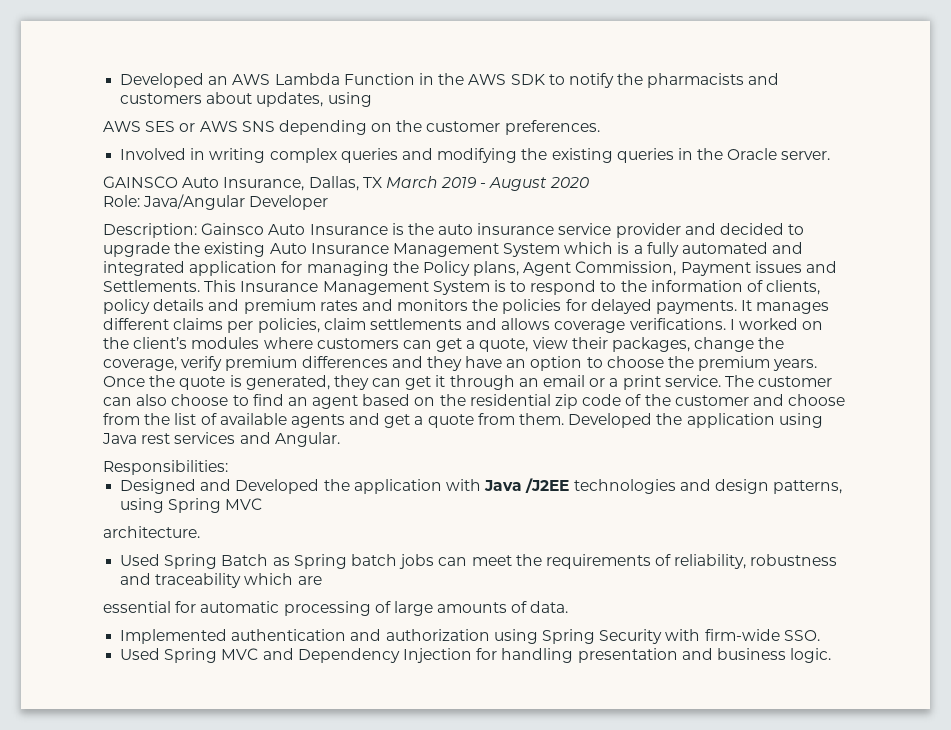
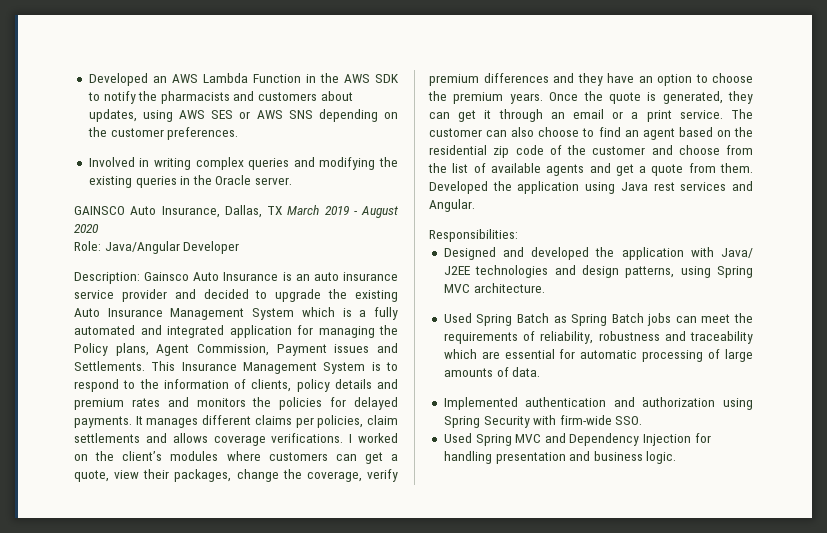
(372, 99) // -> (173, 116) none
[407,223,434,235] the -> [295,274,310,281] an
[235,479,320,494] Developed -> [531,247,590,260] developed
[484,478,570,493] Java /J2EE -> [721,248,753,258] [443,266,470,275] Java/ J2EE
(263, 504) // -> (470, 288) none
[350,554,397,566] batch -> [611,313,644,323] Batch
(322, 580) // -> (500, 355) none

